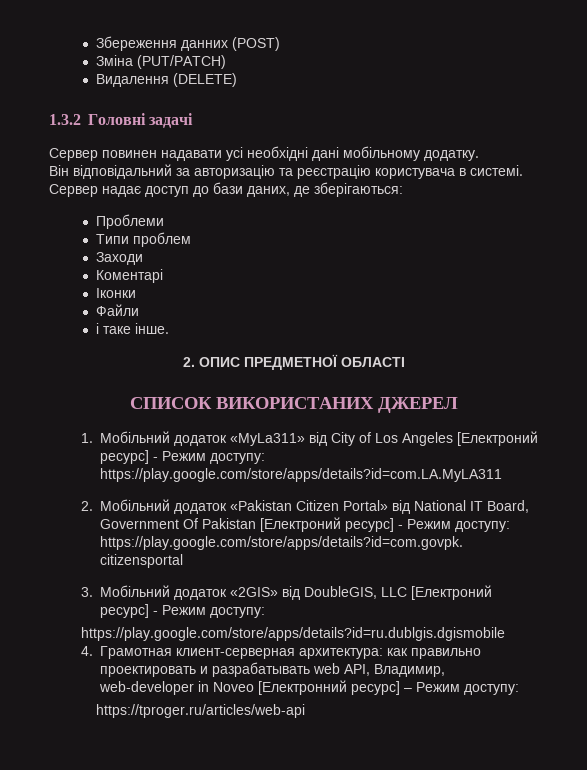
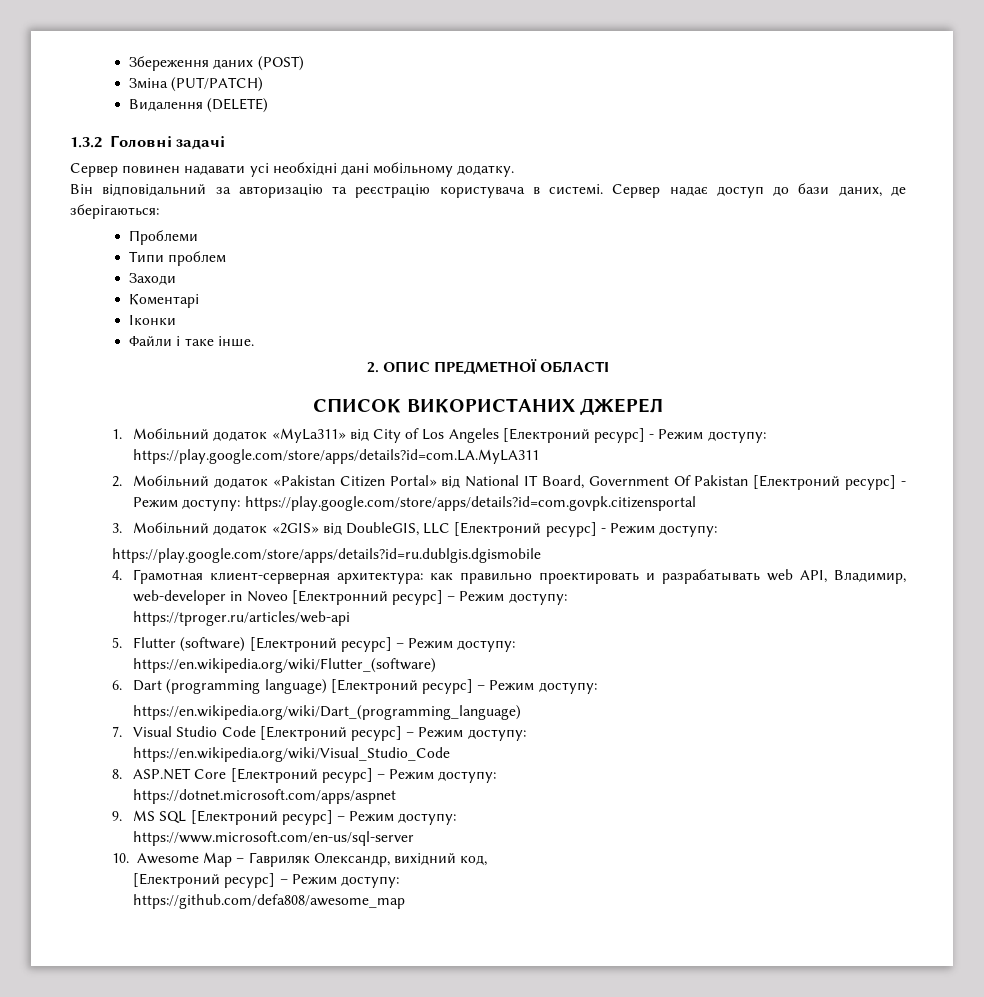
[181,40,229,51] данних -> [213,59,254,69] даних
(140, 310) // -> (173, 341) none
(306, 711) none -> [112,637,516,652] [133,658,437,673] [112,679,597,694] [133,705,522,720] [112,726,526,741] [133,747,451,762] [112,768,497,783] [133,789,397,804] [112,810,457,825] [133,831,415,846] [112,852,488,867] [133,873,400,888] [133,894,406,909] // 5. Flutter (software) [Електроний ресурс] – Режим доступу: // https://en.wikipedia.org/wiki/Flutter_(software) // 6. Dart (programming language) [Електроний ресурс] – Режим доступу: // https://en.wikipedia.org/wiki/Dart_(programming_language) // 7. Visual Studio Code [Електроний ресурс] – Режим доступу: // https://en.wikipedia.org/wiki/Visual_Studio_Code // 8. ASP.NET Core [Електроний ресурс] – Режим доступу: // https://dotnet.microsoft.com/apps/aspnet // 9. MS SQL [Електроний ресурс] – Режим доступу: // https://www.microsoft.com/en-us/sql-server // 10. Awesome Map – Гавриляк Олександр, вихідний код, // [Електроний ресурс] – Режим доступу: // https://github.com/defa808/awesome_map

